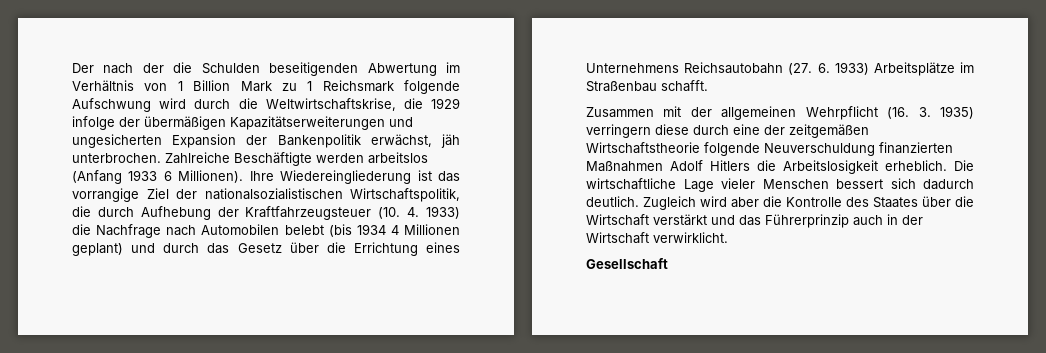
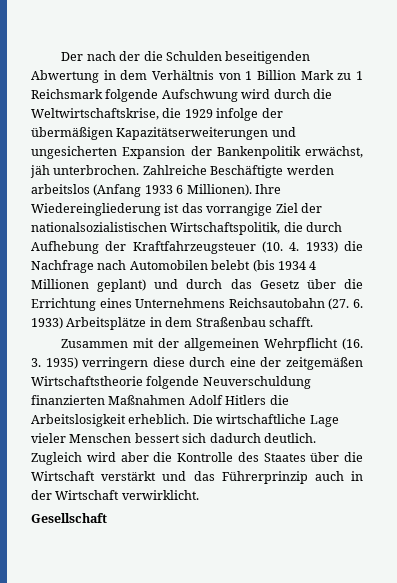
[446,62,460,73] im -> [103,70,148,80] in dem
[960,62,974,73] im -> [149,317,193,327] in dem

